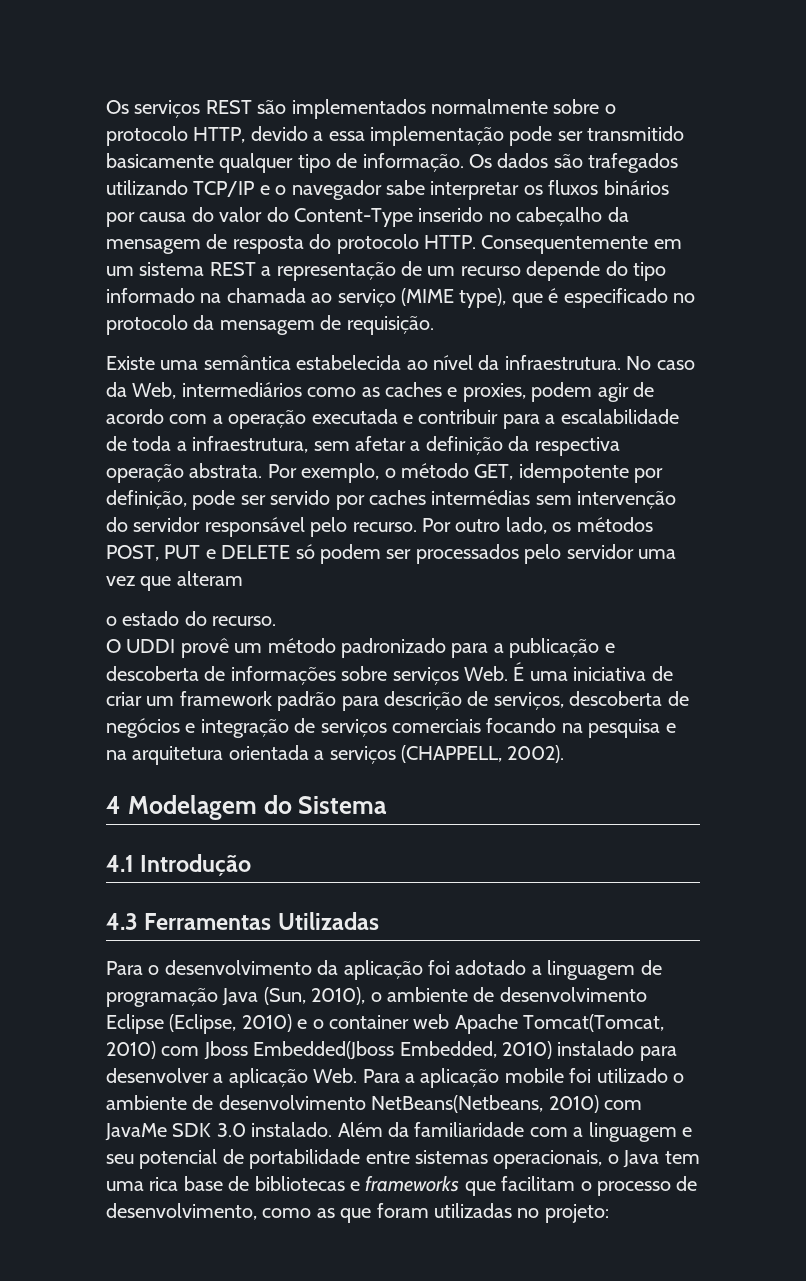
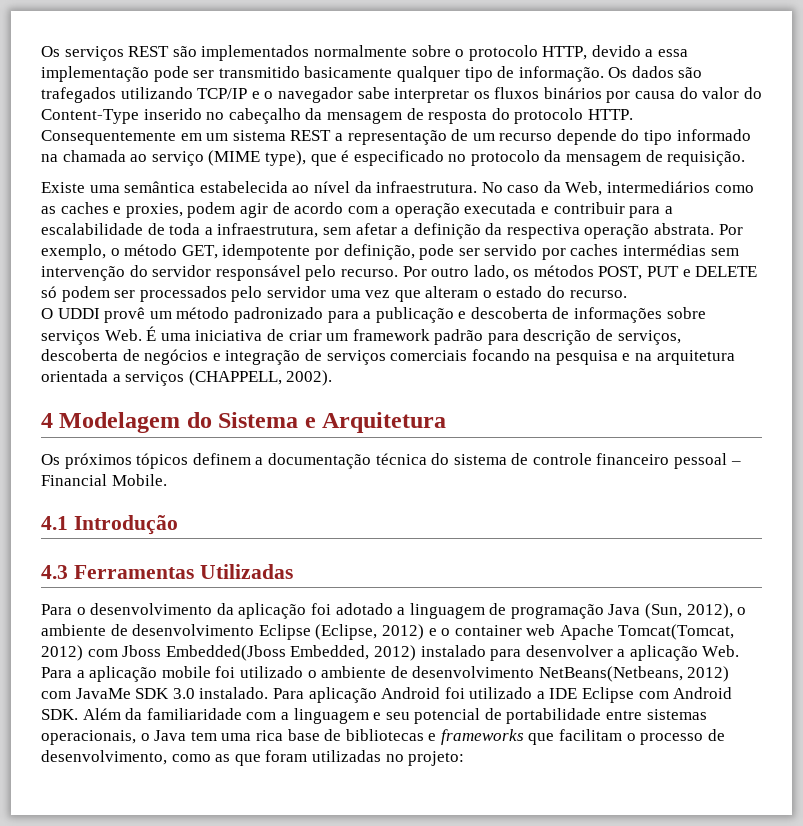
(243, 578) // -> (479, 292) none
(388, 805) none -> [304,412,447,433] [41,453,741,469] [41,474,167,486] e Arquitetura // Os próximos tópicos definem a documentação técnica do sistema de controle financeiro pessoal – Financial Mobile.
[311,987,366,1005] 2010), -> [686,603,733,619] 2012),
[241,1014,292,1032] 2010) -> [381,624,424,640] 2012)
[106,1041,156,1059] 2010) -> [41,645,83,661] 2012)
[502,1041,552,1059] 2010) -> [373,645,416,661] 2012)
[548,1095,599,1113] 2010) -> [687,666,730,682] 2012)
(333, 1129) none -> [272,687,733,703] [41,709,78,720] Para aplicação Android foi utilizado a IDE Eclipse com Android SDK.

